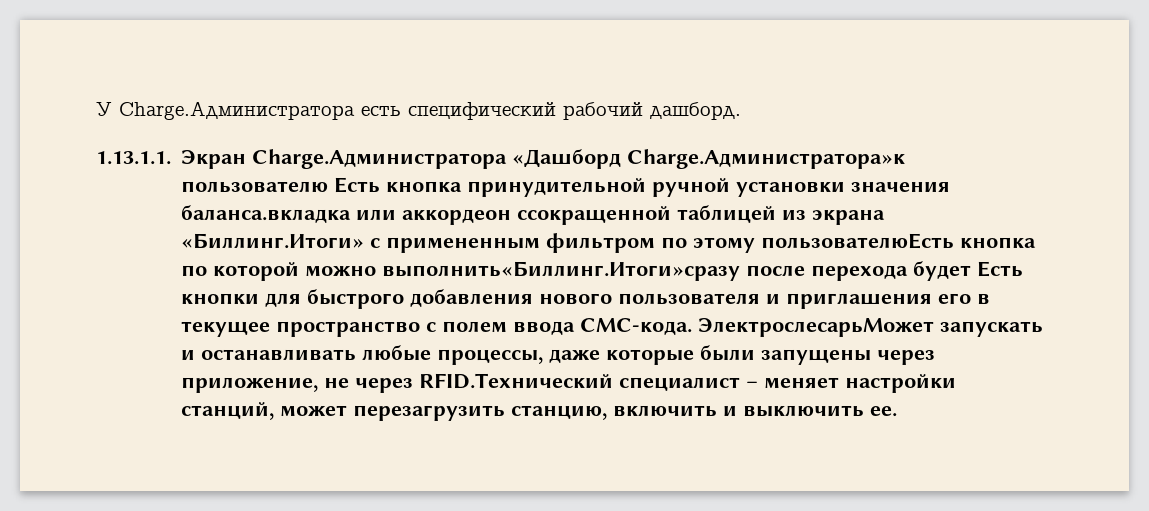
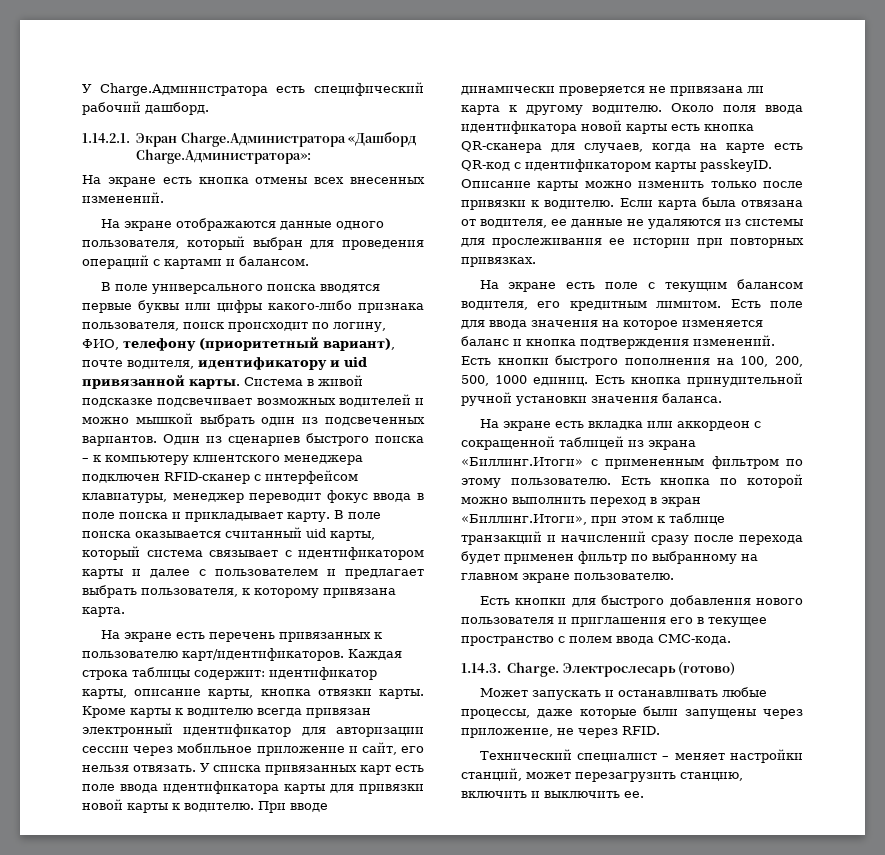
[96,151,171,165] 1.13.1.1. -> [82,133,130,143] 1.14.2.1.
[627,149,906,169] [181,181,329,193] Charge.Администратора»к пользователю -> [136,149,312,164] [82,175,425,187] [82,192,164,203] [100,218,384,231] [82,236,424,250] [82,255,309,269] [100,282,380,294] [82,300,424,313] [82,322,386,332] [82,337,395,351] [82,357,367,370] [82,375,363,389] [82,394,424,407] [82,413,425,427] [82,433,424,446] [82,455,363,465] [82,470,358,484] [82,490,424,503] [82,510,381,522] [82,527,375,541] [82,546,424,560] [82,569,424,579] [82,585,396,598] [82,607,125,617] [100,630,382,642] [82,648,402,661] [82,667,377,680] [82,689,424,699] [82,706,371,718] [82,723,424,737] [82,742,425,756] [82,763,424,775] [82,781,424,794] [82,799,328,813] [461,86,764,96] [461,103,803,115] [461,120,754,134] [461,141,803,153] [461,159,772,172] [461,179,803,191] [461,197,803,210] [461,219,803,229] [461,238,804,248] [461,257,536,267] [479,279,803,292] [461,299,803,311] [461,320,763,330] [461,335,775,349] [461,355,803,368] [461,375,589,386] Charge.Администратора»: // На экране есть кнопка отмены всех внесенных изменений. // На экране отображаются данные одного пользователя, который выбран для проведения операций с картами и балансом. // В поле универсального поиска вводятся первые буквы или цифры какого-либо признака пользователя, поиск происходит по логину, ФИО, телефону (приоритетный вариант), почте водителя, идентификатору и uid привязанной карты. Система в живой подсказке подсвечивает возможных водителей и можно мышкой выбрать один из подсвеченных вариантов. Один из сценариев быстрого поиска – к компьютеру клиентского менеджера подключен RFID-сканер с интерфейсом клавиатуры, менеджер переводит фокус ввода в поле поиска и прикладывает карту. В поле поиска оказывается считанный uid карты, который система связывает с идентификатором карты и далее с пользователем и предлагает выбрать пользователя, к которому привязана карта. // На экране есть перечень привязанных к пользователю карт/идентификаторов. Каждая строка таблицы содержит: идентификатор карты, описание карты, кнопка отвязки карты. Кроме карты к водителю всегда привязан электронный идентификатор для авторизации сессии через мобильное приложение и сайт, его нельзя отвязать. У списка привязанных карт есть поле ввода идентификатора карты для привязки новой карты к водителю. При вводе динамически проверяется не привязана ли карта к другому водителю. Около поля ввода идентификатора новой карты есть кнопка QR-сканера для случаев, когда на карте есть QR-код с идентификатором карты passkeyID. Описание карты можно изменить только после привязки к водителю. Если карта была отвязана от водителя, ее данные не удаляются из системы для прослеживания ее истории при повторных привязках. // На экране есть поле с текущим балансом водителя, его кредитным лимитом. Есть поле для ввода значения на которое изменяется баланс и кнопка подтверждения изменений. Есть кнопки быстрого пополнения на 100, 200, 500, 1000 единиц.
[181,205,672,225] баланса.вкладка или аккордеон ссокращенной -> [662,393,722,403] [479,419,761,431] [461,436,555,450] баланса. // На экране есть вкладка или аккордеон с сокращенной
[761,233,955,249] пользователюЕсть -> [510,476,651,485] пользователю. Есть
[382,261,972,281] выполнить«Биллинг.Итоги»сразу после перехода будет -> [512,497,701,507] [461,513,725,526] [461,531,803,545] [461,551,758,564] [461,573,674,583] выполнить переход в экран «Биллинг.Итоги», при этом к таблице транзакций и начислений сразу после перехода будет применен фильтр по выбранному на главном экране пользователю. //
[698,318,935,337] ЭлектрослесарьМожет -> [461,662,736,677] [479,688,528,697] // 1.14.3. Charge. Электрослесарь (готово) // Может
[419,373,614,389] RFID.Технический -> [622,726,660,735] [479,749,572,760] RFID. // Технический

